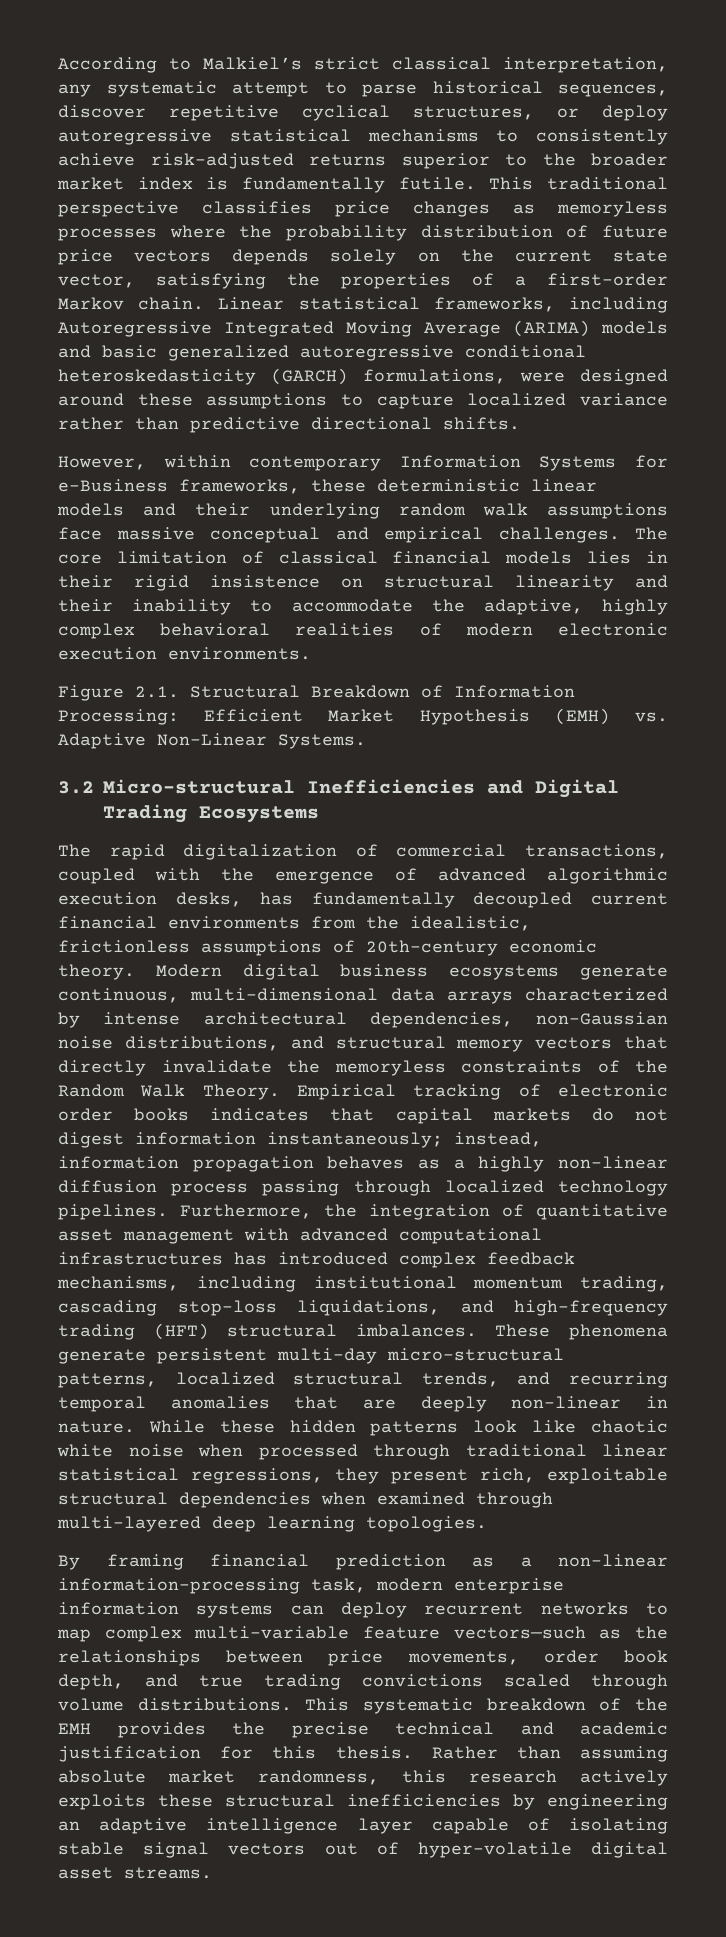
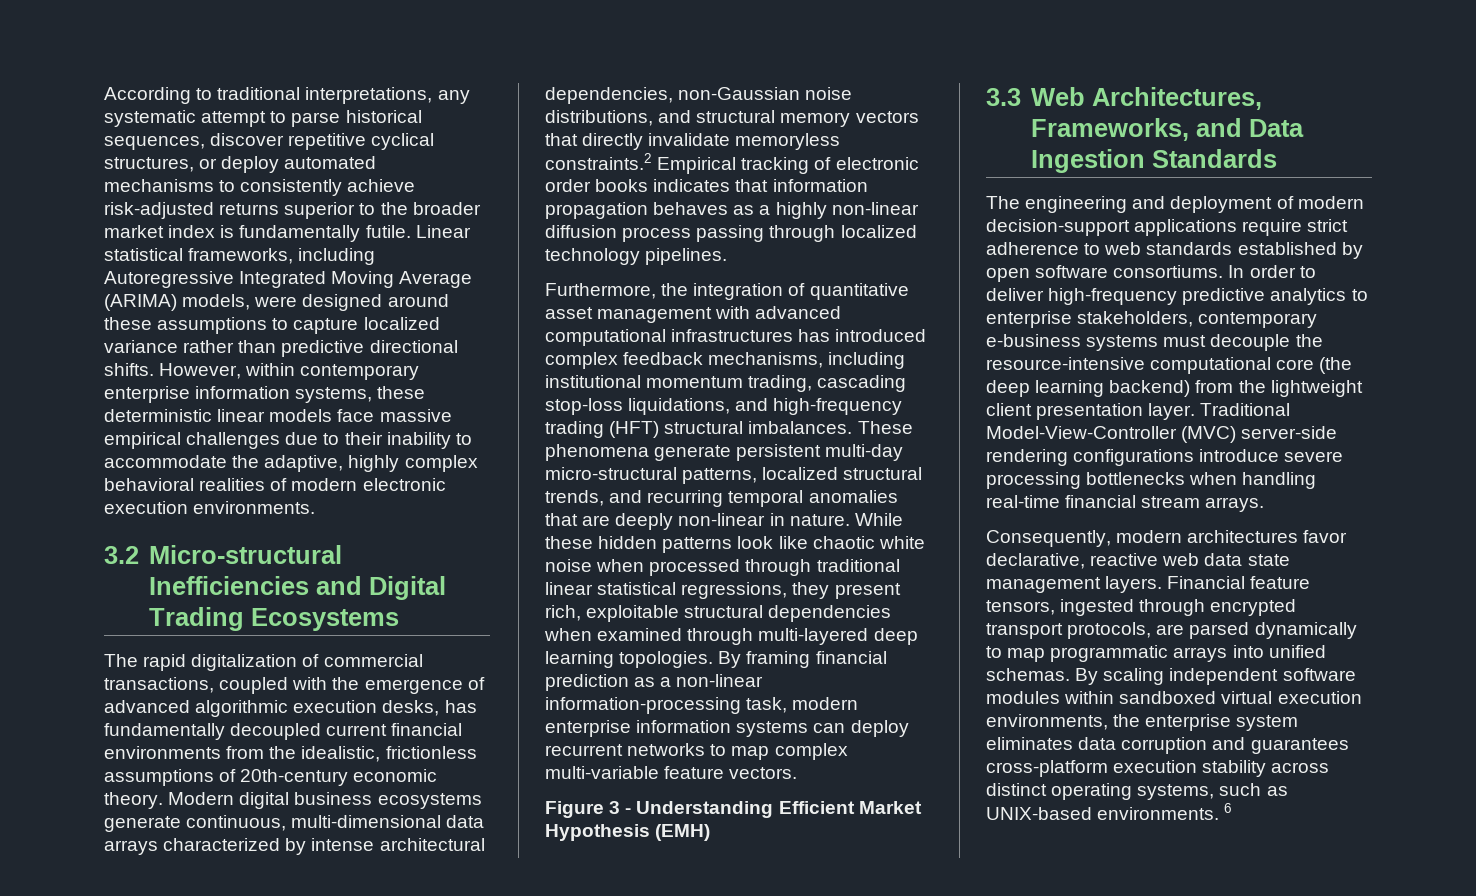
[203,57,668,73] Malkiel’s strict classical interpretation, -> [217,87,433,104] traditional interpretations,
[58,129,351,145] autoregressive statistical -> [284,156,377,169] automated
[489,177,668,190] [58,201,668,217] [58,225,668,241] [58,249,668,265] [58,273,668,289] [58,297,205,310] This traditional perspective classifies price changes as memoryless processes where the probability distribution of future price vectors depends solely on the current state vector, satisfying the properties of a first-order Markov chain. -> (411, 231) none
[601,321,668,334] [58,345,586,361] [58,368,506,385] models and basic generalized autoregressive conditional heteroskedasticity (GARCH) formulations, -> [182,294,251,310] models,
(520, 423) // -> (154, 369) none
[399,455,669,471] [58,479,597,494] [57,503,668,519] [58,527,668,543] [58,551,668,564] [58,575,668,591] Information Systems for e-Business frameworks, these deterministic linear models and their underlying random walk assumptions face massive conceptual and empirical challenges. The core limitation of classical financial models lies in their rigid insistence on structural linearity and -> [104,386,426,403] [104,409,452,422] [104,432,340,449] enterprise information systems, these deterministic linear models face massive empirical challenges due to
[58,685,575,701] [58,708,668,725] [58,733,366,749] // Figure 2.1. Structural Breakdown of Information Processing: Efficient Market Hypothesis (EMH) vs. Adaptive Non-Linear Systems. -> (316, 507) none
[287,1060,668,1076] [58,1084,280,1100] the memoryless constraints of the Random Walk Theory. -> [735,133,841,150] [545,153,652,170] memoryless constraints.2
[395,1108,668,1124] [58,1132,542,1148] capital markets do not digest information instantaneously; instead, -> (769, 185) none
(168, 1212) none -> (728, 256) //
(487, 1524) // -> (714, 659) none
[453,1626,668,1639] [58,1650,668,1666] [58,1674,668,1690] [58,1698,668,1714] [58,1722,668,1738] [58,1746,668,1762] [58,1770,668,1786] [58,1794,668,1810] [58,1818,668,1834] [58,1842,668,1858] [58,1867,212,1879] vectors—such as the relationships between price movements, order book depth, and true trading convictions scaled through volume distributions. This systematic breakdown of the EMH provides the precise technical and academic justification for this thesis. Rather than assuming absolute market randomness, this research actively exploits these structural inefficiencies by engineering an adaptive intelligence layer capable of isolating stable signal vectors out of hyper-volatile digital asset streams. -> [729,767,798,779] [545,801,922,818] [545,824,711,841] [986,87,1262,110] [1030,118,1304,141] [1030,149,1277,173] [986,196,1364,213] [986,219,1349,236] [986,242,1363,259] [986,265,1316,282] [986,288,1368,305] [986,311,1318,328] [986,334,1323,351] [986,357,1353,374] [986,380,1363,397] [986,403,1291,420] [986,426,1338,443] [986,449,1344,466] [986,472,1317,489] [986,495,1265,512] [986,530,1348,547] [986,553,1290,569] [986,576,1311,593] [986,599,1297,616] [986,622,1357,639] [986,645,1326,662] [986,668,1356,685] [986,691,1362,704] [986,714,1299,731] [986,737,1349,754] [986,760,1330,777] [986,783,1288,800] [986,803,1233,820] vectors. // Figure 3 - Understanding Efficient Market Hypothesis (EMH) // 3.3 Web Architectures, Frameworks, and Data Ingestion Standards // The engineering and deployment of modern decision-support applications require strict adherence to web standards established by open software consortiums. In order to deliver high-frequency predictive analytics to enterprise stakeholders, contemporary e-business systems must decouple the resource-intensive computational core (the deep learning backend) from the lightweight client presentation layer. Traditional Model-View-Controller (MVC) server-side rendering configurations introduce severe processing bottlenecks when handling real-time financial stream arrays. // Consequently, modern architectures favor declarative, reactive web data state management layers. Financial feature tensors, ingested through encrypted transport protocols, are parsed dynamically to map programmatic arrays into unified schemas. By scaling independent software modules within sandboxed virtual execution environments, the enterprise system eliminates data corruption and guarantees cross-platform execution stability across distinct operating systems, such as UNIX-based environments. 6

